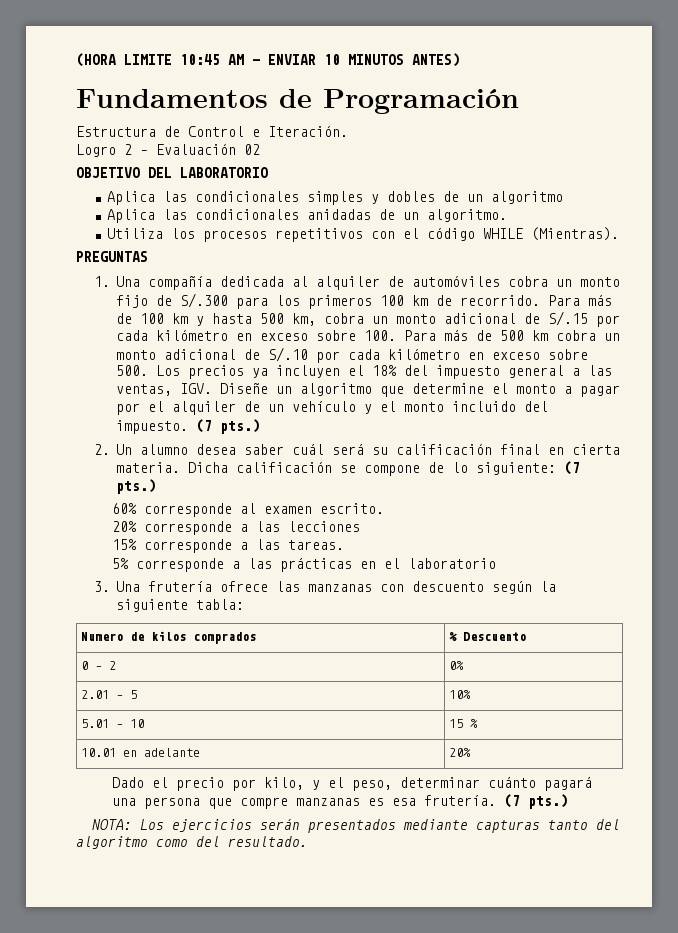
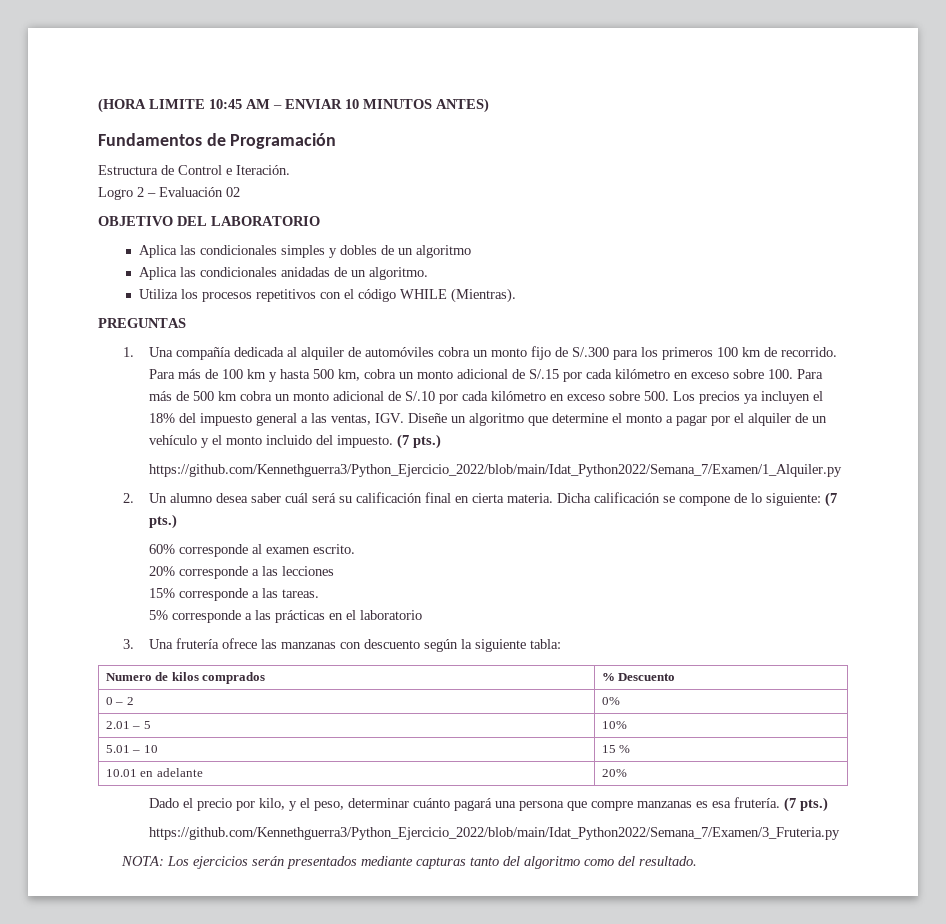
(260, 426) none -> [148,464,842,477] // https://github.com/Kennethguerra3/Python_Ejercicio_2022/blob/main/Idat_Python2022/Semana_7/Examen/1_Alquiler.py
(569, 801) none -> [148,827,840,840] // https://github.com/Kennethguerra3/Python_Ejercicio_2022/blob/main/Idat_Python2022/Semana_7/Examen/3_Fruteria.py

